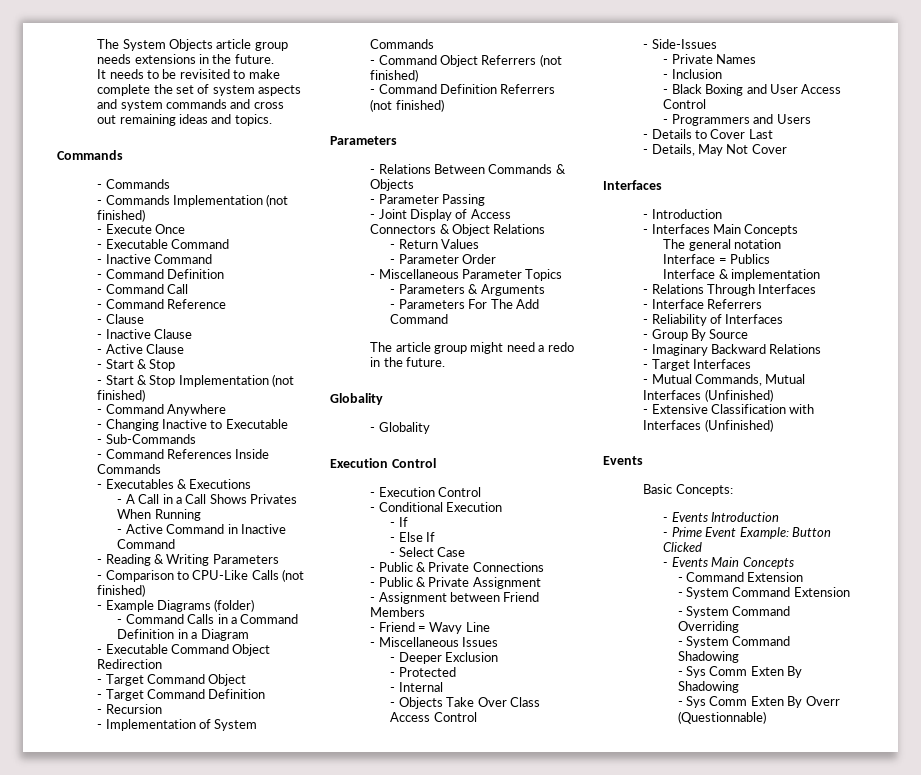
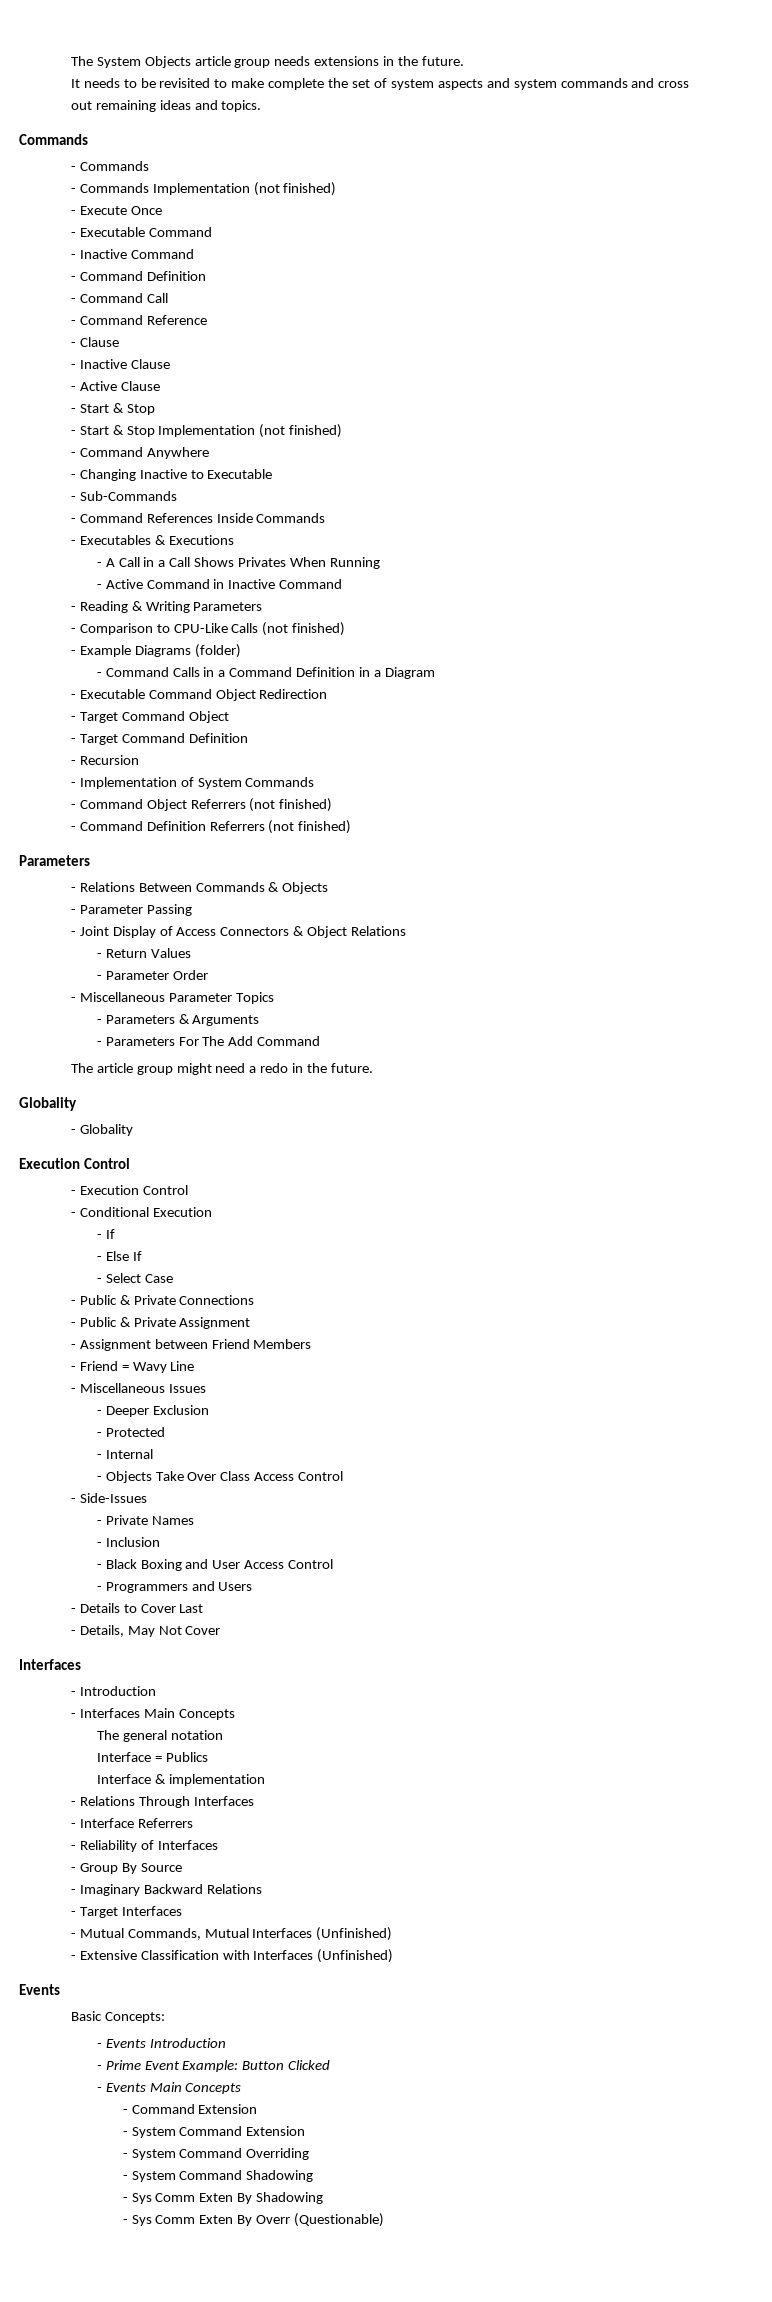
[677,711,766,724] (Questionnable) -> [294,2213,385,2227] (Questionable)

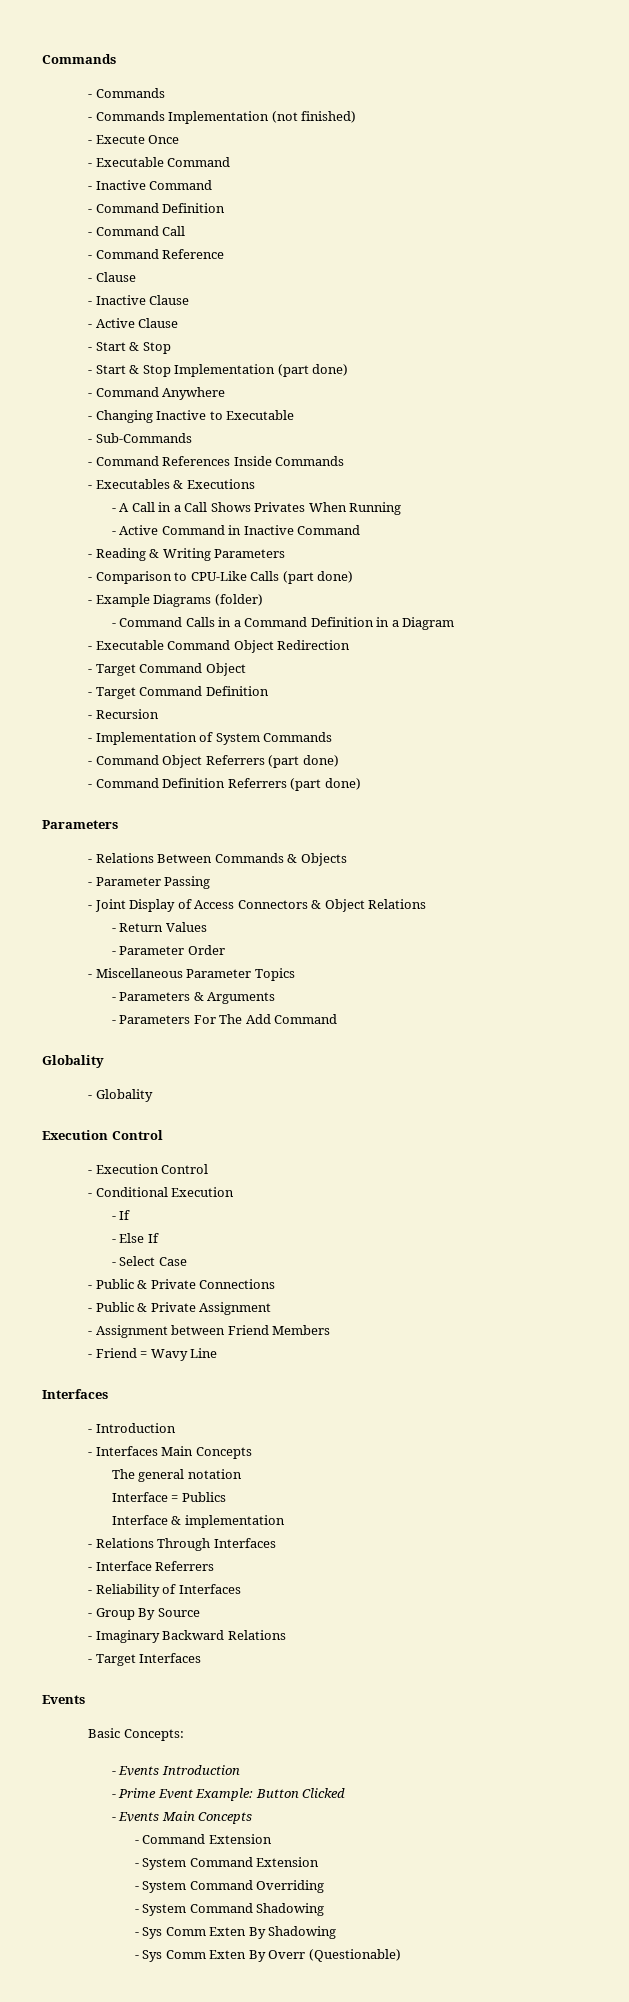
[70,56,465,68] [70,78,690,90] [70,100,262,112] The System Objects article group needs extensions in the future. // It needs to be revisited to make complete the set of system aspects and system commands and cross out remaining ideas and topics. // -> (42, 59) none
[259,424,343,438] (not finished) -> [277,364,349,377] (part done)
[262,622,346,636] (not finished) -> [282,571,354,584] (part done)
[249,798,333,812] (not finished) -> [268,755,339,768] (part done)
[268,820,352,834] (not finished) -> [290,778,361,791] (part done)
[70,1063,374,1075] // The article group might need a redo in the future. -> (338, 1019) none
[70,1383,206,1393] [96,1405,209,1417] [96,1427,165,1437] [96,1449,153,1459] [96,1471,344,1483] [70,1493,147,1503] [96,1515,194,1525] [96,1537,160,1547] [96,1559,334,1571] [96,1581,253,1593] [70,1603,204,1613] [70,1625,221,1637] // - Miscellaneous Issues // - Deeper Exclusion // - Protected // - Internal // - Objects Take Over Class Access Control // - Side-Issues // - Private Names // - Inclusion // - Black Boxing and User Access Control // - Programmers and Users // - Details to Cover Last // - Details, May Not Cover -> (218, 1353) none
[70,1927,393,1941] [70,1949,394,1963] // - Mutual Commands, Mutual Interfaces (Unfinished) // - Extensive Classification with Interfaces (Unfinished) -> (202, 1658) none

